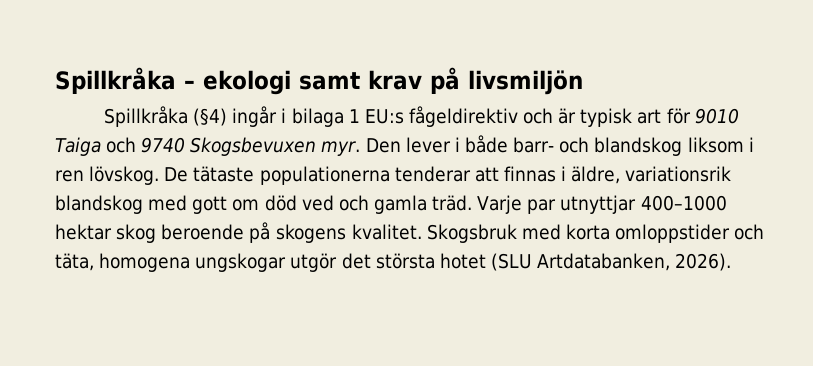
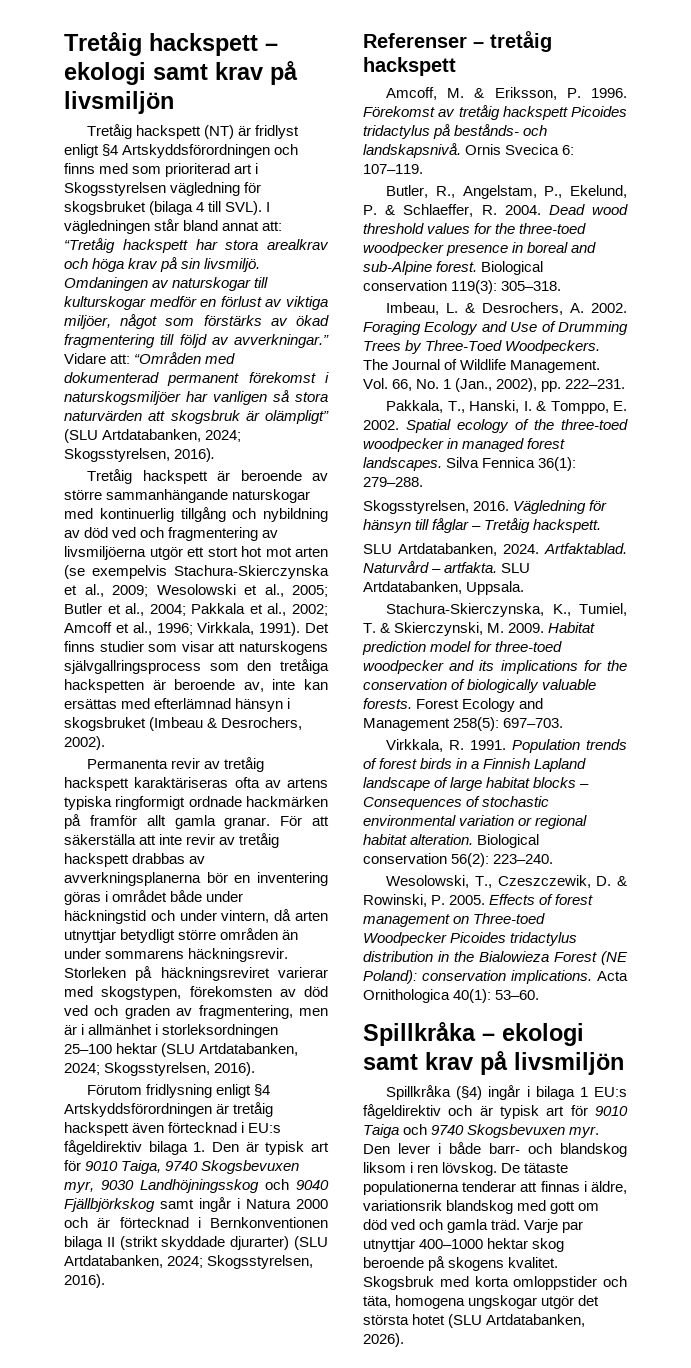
(55, 80) none -> [64,32,278,56] [64,61,298,85] [64,91,174,114] [87,124,300,139] [64,144,299,158] [64,163,259,177] [64,182,262,196] [64,201,271,215] [64,219,283,234] [64,238,329,253] [64,257,261,272] [64,277,269,291] [64,296,328,310] [64,314,329,329] [64,334,329,348] [64,352,236,364] [64,372,329,386] [64,390,328,405] [64,410,329,424] [64,429,242,443] [64,448,216,462] [87,469,328,484] [64,489,311,503] [64,507,328,522] [64,527,279,541] [64,546,328,560] [64,565,329,579] [64,584,328,597] [64,603,328,616] [64,622,329,636] [64,641,328,655] [64,659,329,674] [64,679,328,693] [64,698,291,712] [64,717,303,731] [64,736,105,750] [87,757,265,772] [64,777,328,791] [64,796,328,810] [64,814,330,829] [64,833,280,848] [64,853,206,867] [64,872,329,886] [64,890,244,905] [64,909,328,924] [64,928,299,943] [64,948,289,962] [64,966,328,981] [64,986,328,1000] [64,1005,328,1019] [64,1024,279,1038] [64,1043,299,1057] [64,1062,256,1076] [87,1084,271,1098] [64,1102,274,1117] [64,1122,282,1136] [64,1140,329,1155] [64,1160,300,1174] [64,1179,329,1193] [64,1197,328,1212] [64,1217,328,1228] [64,1236,328,1250] [64,1255,314,1269] [64,1274,105,1288] [363,31,552,52] [363,57,456,76] [386,87,627,100] [363,105,627,120] [363,124,548,139] [363,143,575,158] [363,164,423,174] [386,185,627,199] [363,204,628,217] [363,223,587,234] [363,242,597,256] [363,261,544,275] [363,280,562,294] [386,302,627,315] [363,321,628,335] [363,340,601,354] [363,359,601,373] [363,378,626,392] [386,400,627,414] [363,419,628,433] [363,438,566,452] [363,457,577,471] [363,477,423,487] [363,500,608,514] [363,518,602,533] [363,543,627,556] [363,561,531,573] [363,581,525,595] [386,603,627,617] [363,622,596,636] [362,641,563,655] [363,660,627,674] [363,679,597,693] [363,698,544,712] [363,717,564,731] [386,739,627,753] [363,758,587,772] [363,777,590,791] [363,796,550,810] [363,815,588,829] [363,834,540,848] [363,853,554,867] [386,875,628,888] [363,894,594,907] [363,913,546,927] [363,932,578,946] [363,951,628,965] [363,970,628,984] [363,989,540,1003] Tretåig hackspett – ekologi samt krav på livsmiljön // Tretåig hackspett (NT) är fridlyst enligt §4 Artskyddsförordningen och finns med som prioriterad art i Skogsstyrelsen vägledning för skogsbruket (bilaga 4 till SVL). I vägledningen står bland annat att: “Tretåig hackspett har stora arealkrav och höga krav på sin livsmiljö. Omdaningen av naturskogar till kulturskogar medför en förlust av viktiga miljöer, något som förstärks av ökad fragmentering till följd av avverkningar.” Vidare att: “Områden med dokumenterad permanent förekomst i naturskogsmiljöer har vanligen så stora naturvärden att skogsbruk är olämpligt” (SLU Artdatabanken, 2024; Skogsstyrelsen, 2016). // Tretåig hackspett är beroende av större sammanhängande naturskogar med kontinuerlig tillgång och nybildning av död ved och fragmentering av livsmiljöerna utgör ett stort hot mot arten (se exempelvis Stachura-Skierczynska et al., 2009; Wesolowski et al., 2005; Butler et al., 2004; Pakkala et al., 2002; Amcoff et al., 1996; Virkkala, 1991). Det finns studier som visar att naturskogens självgallringsprocess som den tretåiga hackspetten är beroende av, inte kan ersättas med efterlämnad hänsyn i skogsbruket (Imbeau & Desrochers, 2002). // Permanenta revir av tretåig hackspett karaktäriseras ofta av artens typiska ringformigt ordnade hackmärken på framför allt gamla granar. För att säkerställa att inte revir av tretåig hackspett drabbas av avverkningsplanerna bör en inventering göras i området både under häckningstid och under vintern, då arten utnyttjar betydligt större områden än under sommarens häckningsrevir. Storleken på häckningsreviret varierar med skogstypen, förekomsten av död ved och graden av fragmentering, men är i allmänhet i storleksordningen 25–100 hektar (SLU Artdatabanken, 2024; Skogsstyrelsen, 2016). // Förutom fridlysning enligt §4 Artskyddsförordningen är tretåig hackspett även förtecknad i EU:s fågeldirektiv bilaga 1. Den är typisk art för 9010 Taiga, 9740 Skogsbevuxen myr, 9030 Landhöjningsskog och 9040 Fjällbjörkskog samt ingår i Natura 2000 och är förtecknad i Bernkonventionen bilaga II (strikt skyddade djurarter) (SLU Artdatabanken, 2024; Skogsstyrelsen, 2016). // Referenser – tretåig hackspett // Amcoff, M. & Eriksson, P. 1996. Förekomst av tretåig hackspett Picoides tridactylus på bestånds- och landskapsnivå. Ornis Svecica 6: 107–119. // Butler, R., Angelstam, P., Ekelund, P. & Schlaeffer, R. 2004. Dead wood threshold values for the three-toed woodpecker presence in boreal and sub-Alpine forest. Biological conservation 119(3): 305–318. // Imbeau, L. & Desrochers, A. 2002. Foraging Ecology and Use of Drumming Trees by Three-Toed Woodpeckers. The Journal of Wildlife Management. Vol. 66, No. 1 (Jan., 2002), pp. 222–231. // Pakkala, T., Hanski, I. & Tomppo, E. 2002. Spatial ecology of the three-toed woodpecker in managed forest landscapes. Silva Fennica 36(1): 279–288. // Skogsstyrelsen, 2016. Vägledning för hänsyn till fåglar – Tretåig hackspett. // SLU Artdatabanken, 2024. Artfaktablad. Naturvård – artfakta. SLU Artdatabanken, Uppsala. // Stachura-Skierczynska, K., Tumiel, T. & Skierczynski, M. 2009. Habitat prediction model for three-toed woodpecker and its implications for the conservation of biologically valuable forests. Forest Ecology and Management 258(5): 697–703. // Virkkala, R. 1991. Population trends of forest birds in a Finnish Lapland landscape of large habitat blocks – Consequences of stochastic environmental variation or regional habitat alteration. Biological conservation 56(2): 223–240. // Wesolowski, T., Czeszczewik, D. & Rowinski, P. 2005. Effects of forest management on Three-toed Woodpecker Picoides tridactylus distribution in the Bialowieza Forest (NE Poland): conservation implications. Acta Ornithologica 40(1): 53–60. //

